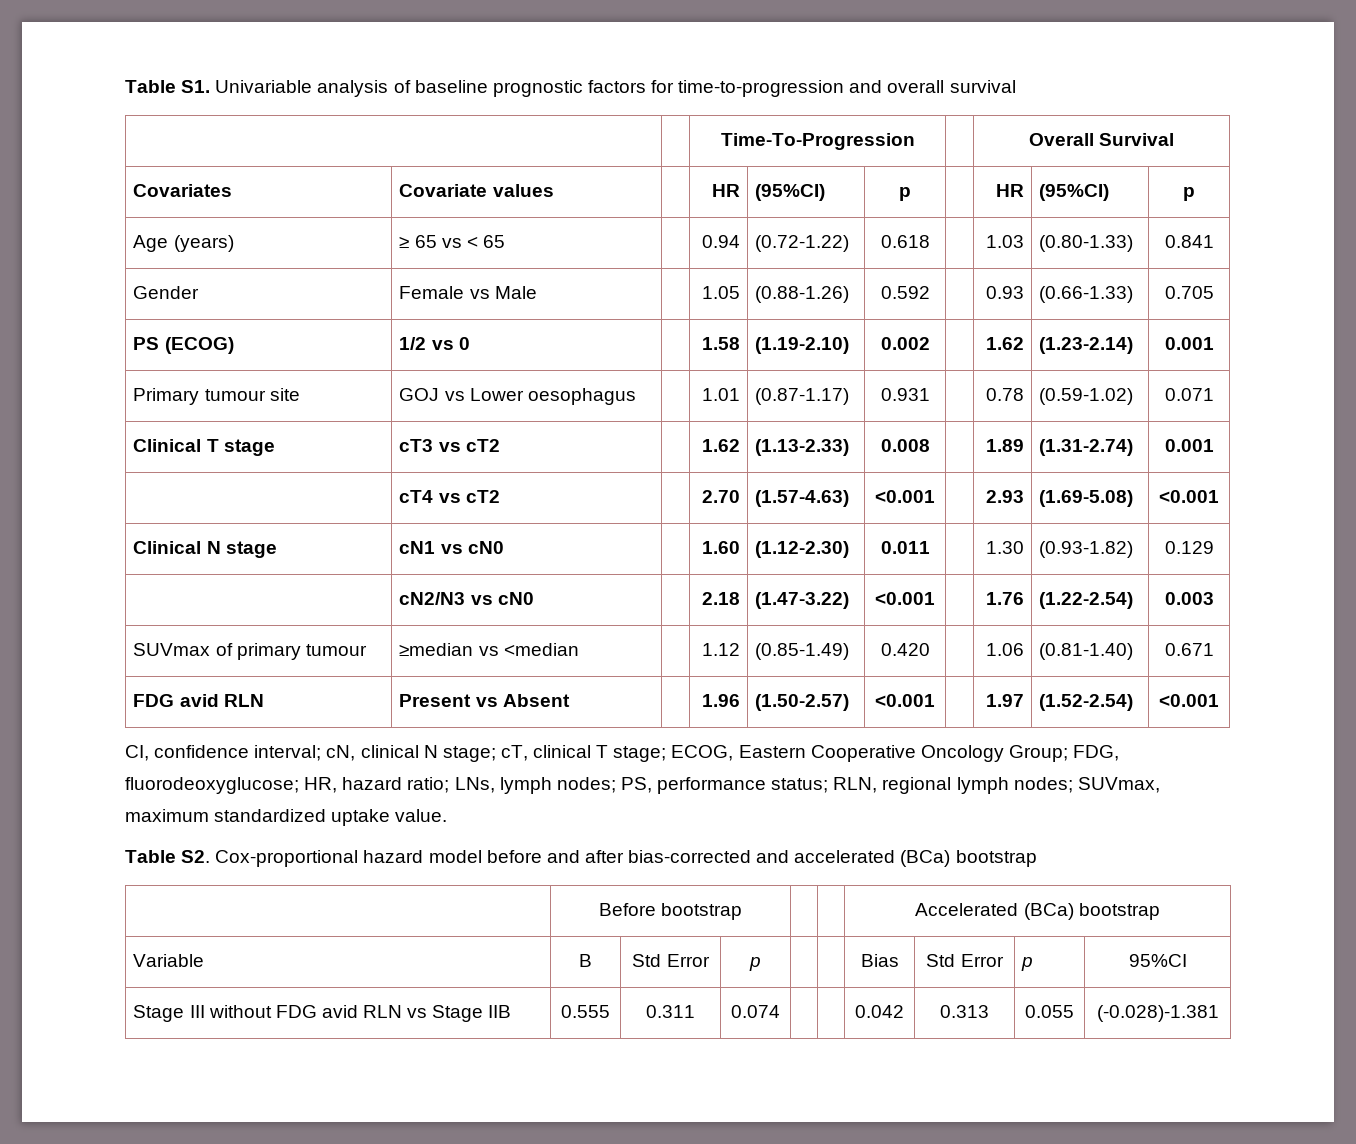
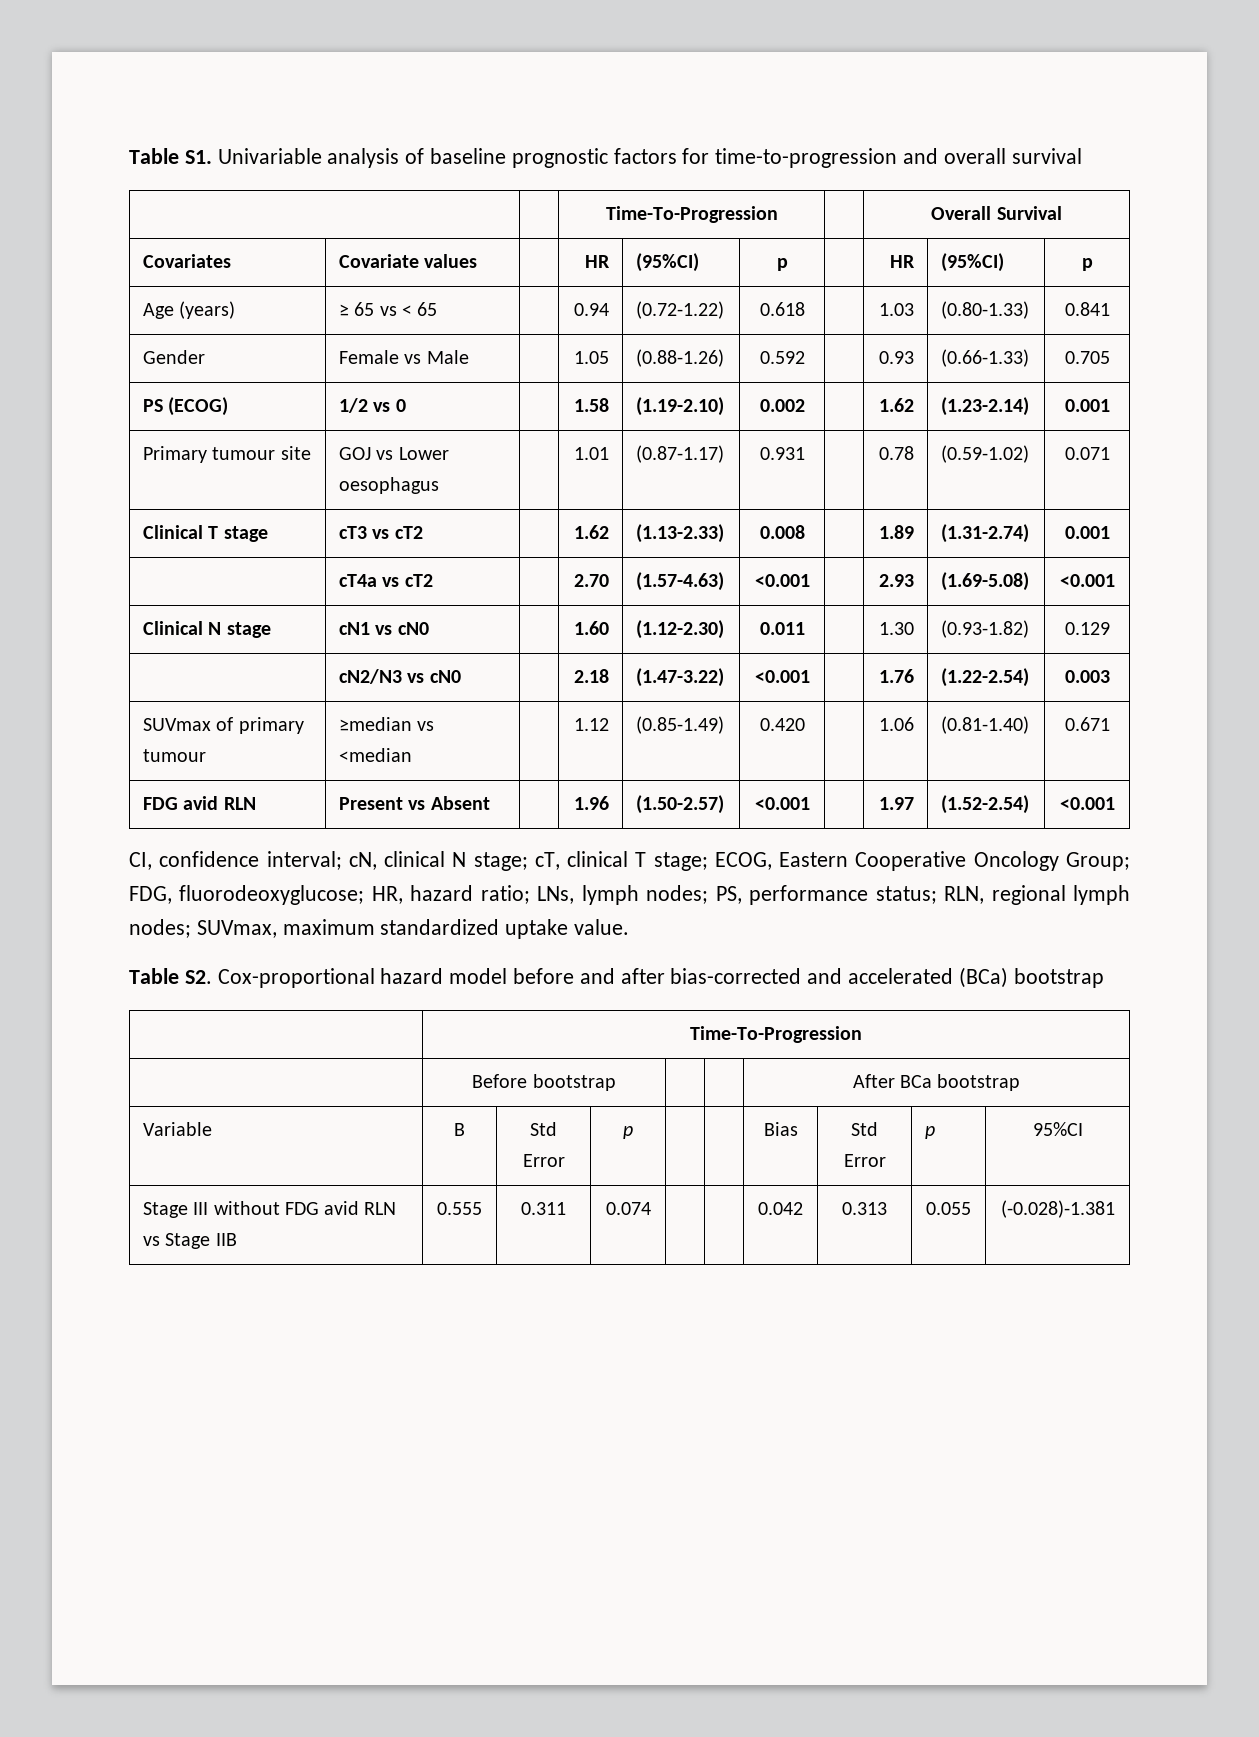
[399,490,434,503] cT4 -> [339,574,378,587] cT4a
(1037, 858) none -> [690,1026,862,1043] // | Time-To-Progression
[915,903,1074,920] Accelerated (BCa) -> [852,1074,932,1088] After BCa

